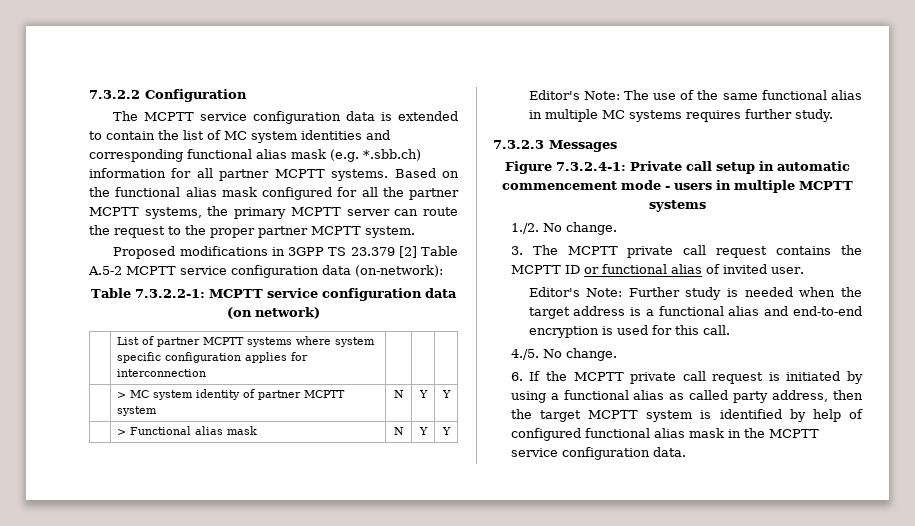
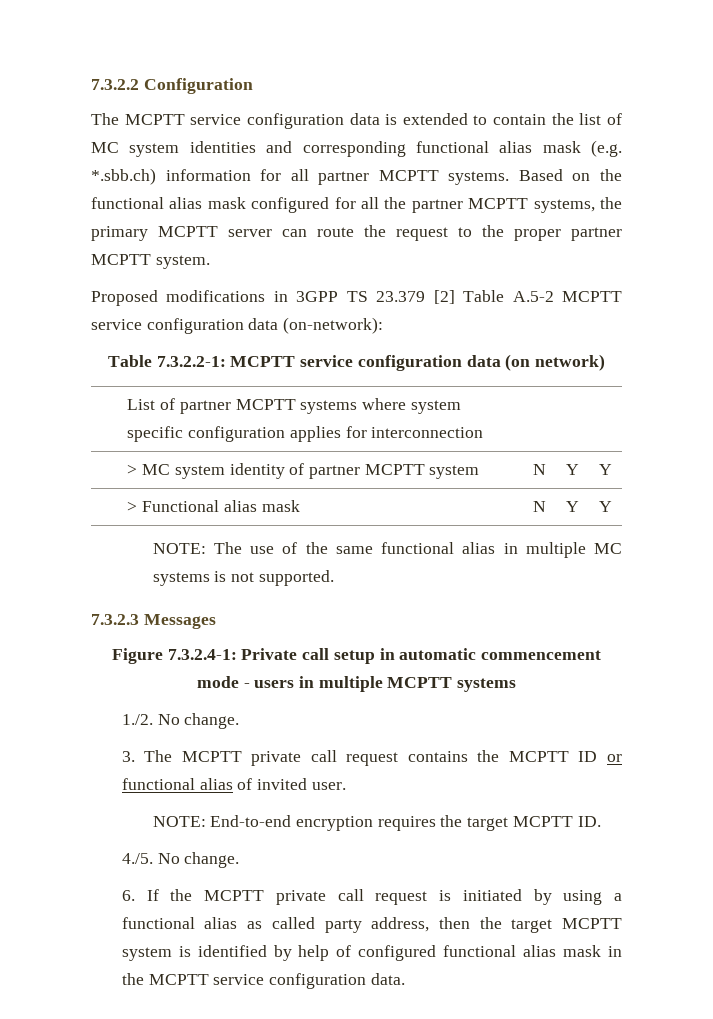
[528,90,620,100] Editor's Note: -> [152,543,206,554] NOTE:
[685,109,834,122] requires further study. -> [214,570,334,586] is not supported.
[528,287,862,300] [528,306,862,319] [528,325,730,338] Editor's Note: Further study is needed when the target address is a functional alias and end-to-end encryption is used for this call. -> [152,815,601,831] NOTE: End-to-end encryption requires the target MCPTT ID.

